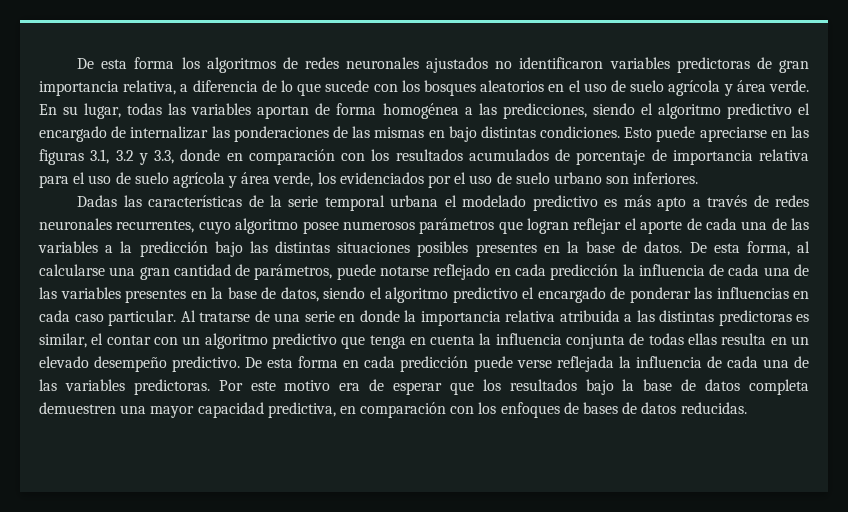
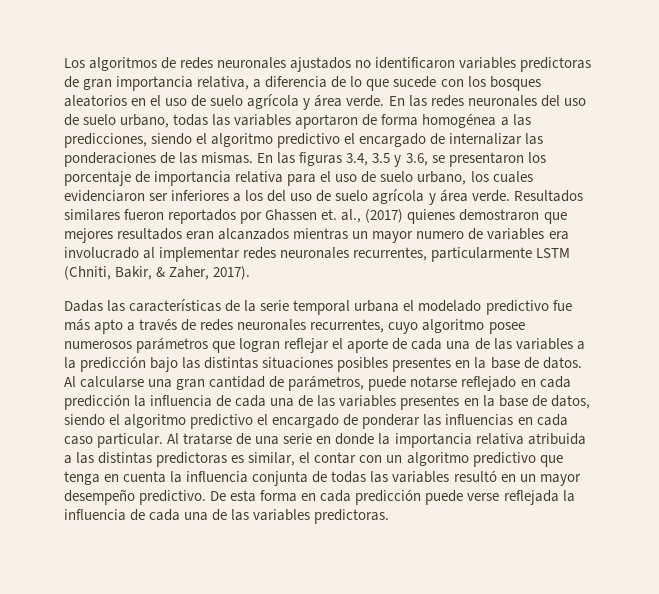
[77,57,200,69] De esta forma los -> [64,58,85,68] Los
[63,103,310,119] su lugar, todas las variables aportan -> [408,95,586,107] [64,114,359,129] las redes neuronales del uso de suelo urbano, todas las variables aportaron
[374,126,809,142] [39,149,570,165] mismas en bajo distintas condiciones. Esto puede apreciarse en las figuras 3.1, 3.2 y 3.3, donde en comparación con los resultados acumulados de -> [201,152,546,167] mismas. En las figuras 3.4, 3.5 y 3.6, se presentaron los
[172,172,699,188] agrícola y área verde, los evidenciados por el uso de suelo urbano son inferiores. -> [417,171,533,185] [64,189,583,205] [64,209,567,224] [64,228,569,243] [64,247,571,262] [64,266,251,280] urbano, los cuales evidenciaron ser inferiores a los del uso de suelo agrícola y área verde. Resultados similares fueron reportados por Ghassen et. al., (2017) quienes demostraron que mejores resultados eran alcanzados mientras un mayor numero de variables era involucrado al implementar redes neuronales recurrentes, particularmente LSTM (Chniti, Bakir, & Zaher, 2017).
[604,199,618,207] es -> [552,300,572,311] fue
[689,241,810,256] De esta forma, al -> [64,376,76,387] Al
[688,333,767,345] ellas resulta -> [370,470,497,483] las variables resultó
[39,356,89,368] elevado -> [539,474,581,486] mayor
[218,379,809,395] [39,402,747,418] Por este motivo era de esperar que los resultados bajo la base de datos completa demuestren una mayor capacidad predictiva, en comparación con los enfoques de bases de datos reducidas. -> (390, 516) none

